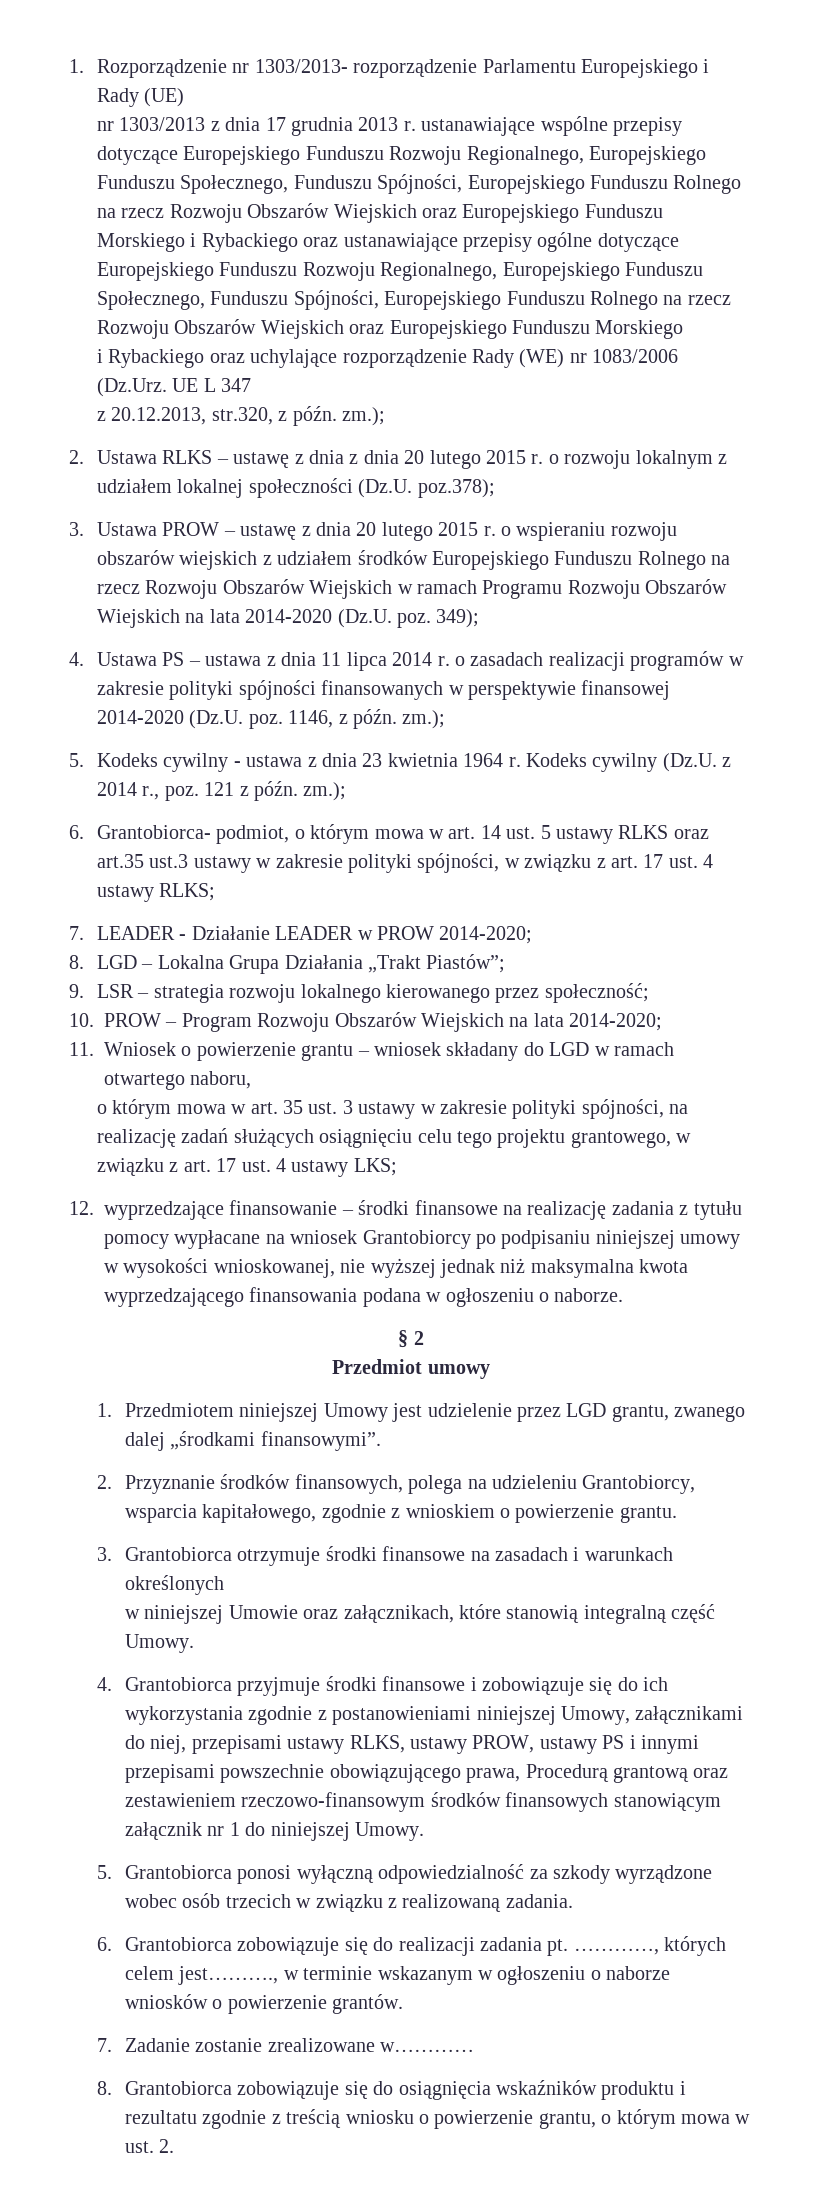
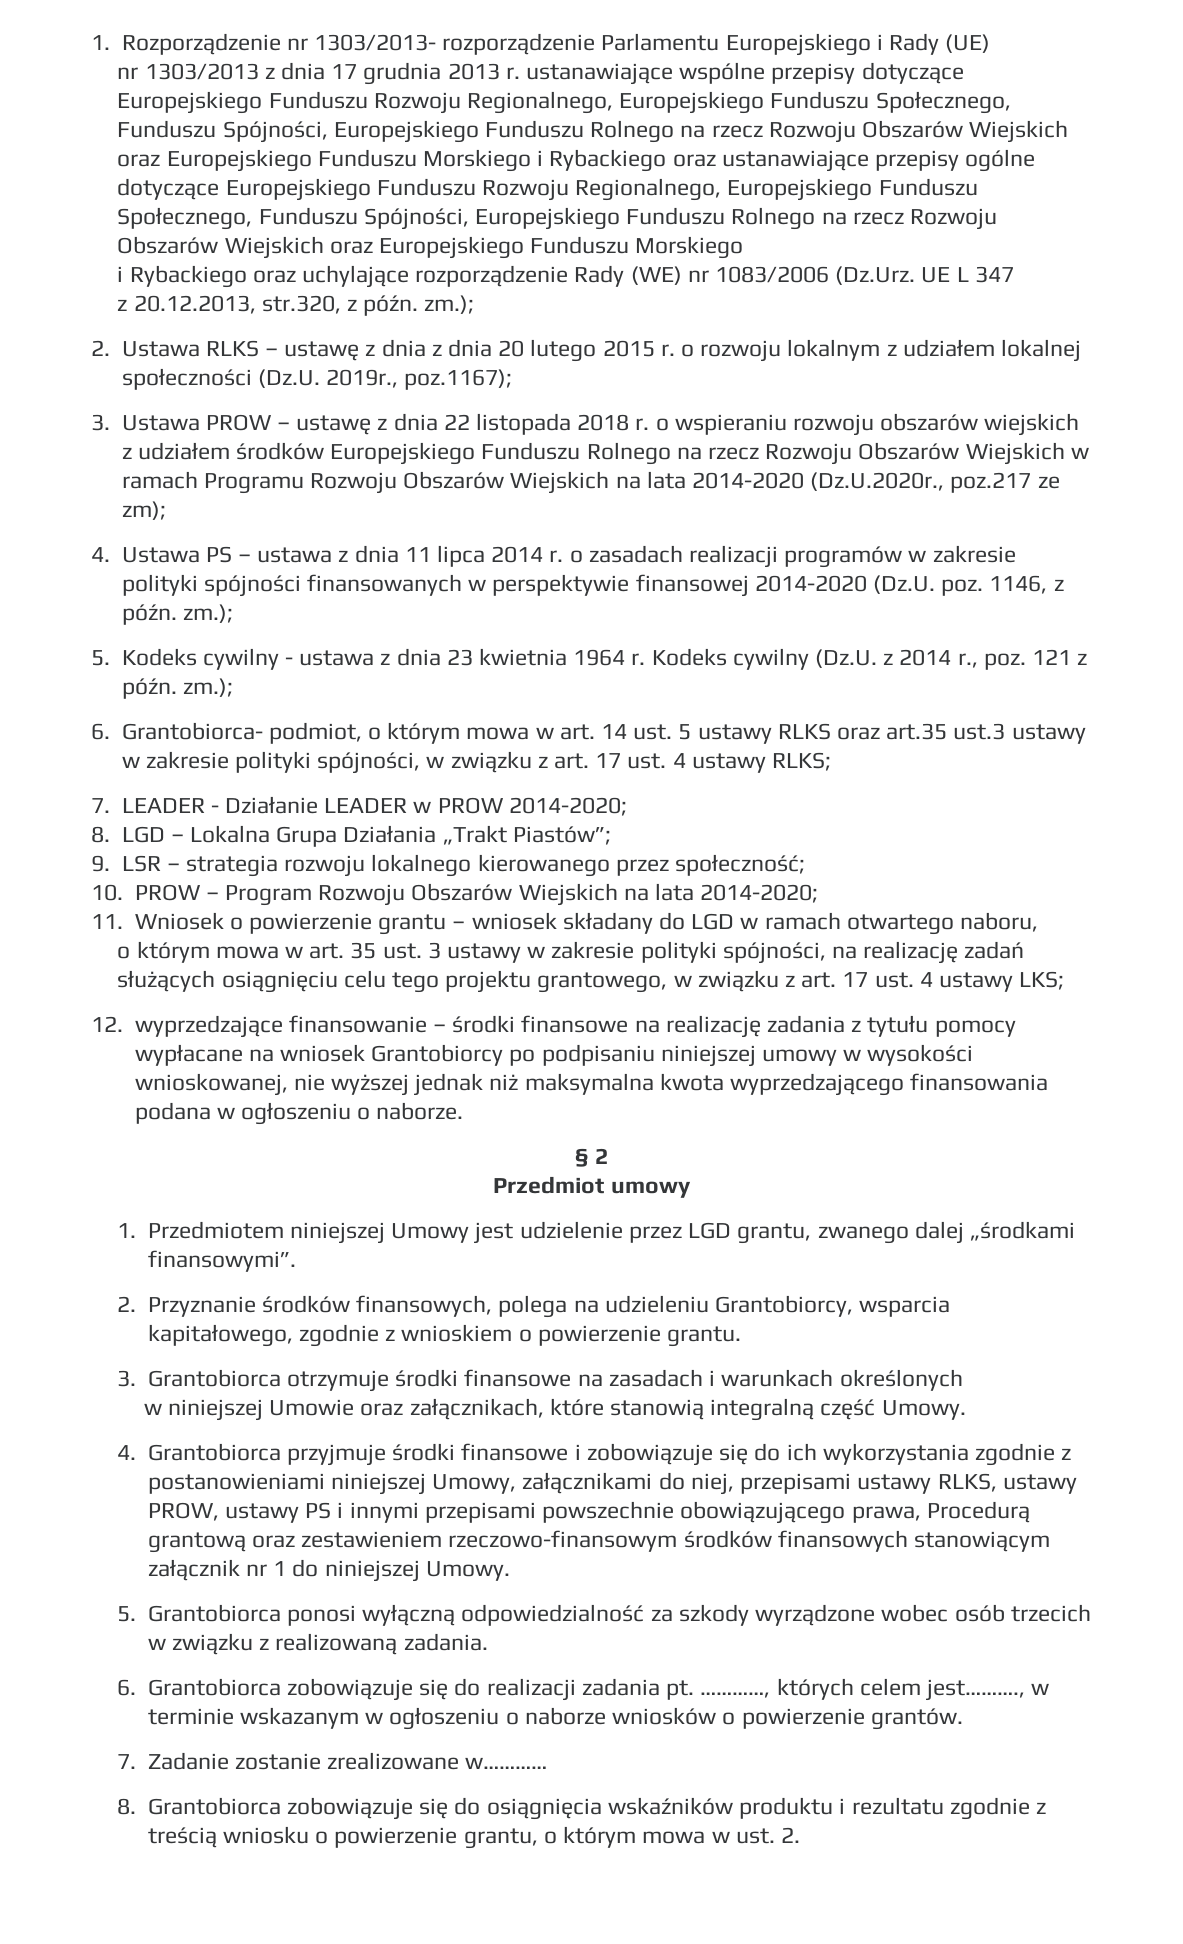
[417,479,495,498] poz.378); -> [325,369,513,390] 2019r., poz.1167);
[356,522,479,541] 20 lutego 2015 -> [443,413,630,435] 22 listopada 2018
[337,609,480,628] (Dz.U. poz. 349); -> [810,472,1060,493] [121,501,166,520] (Dz.U.2020r., poz.217 ze zm);

